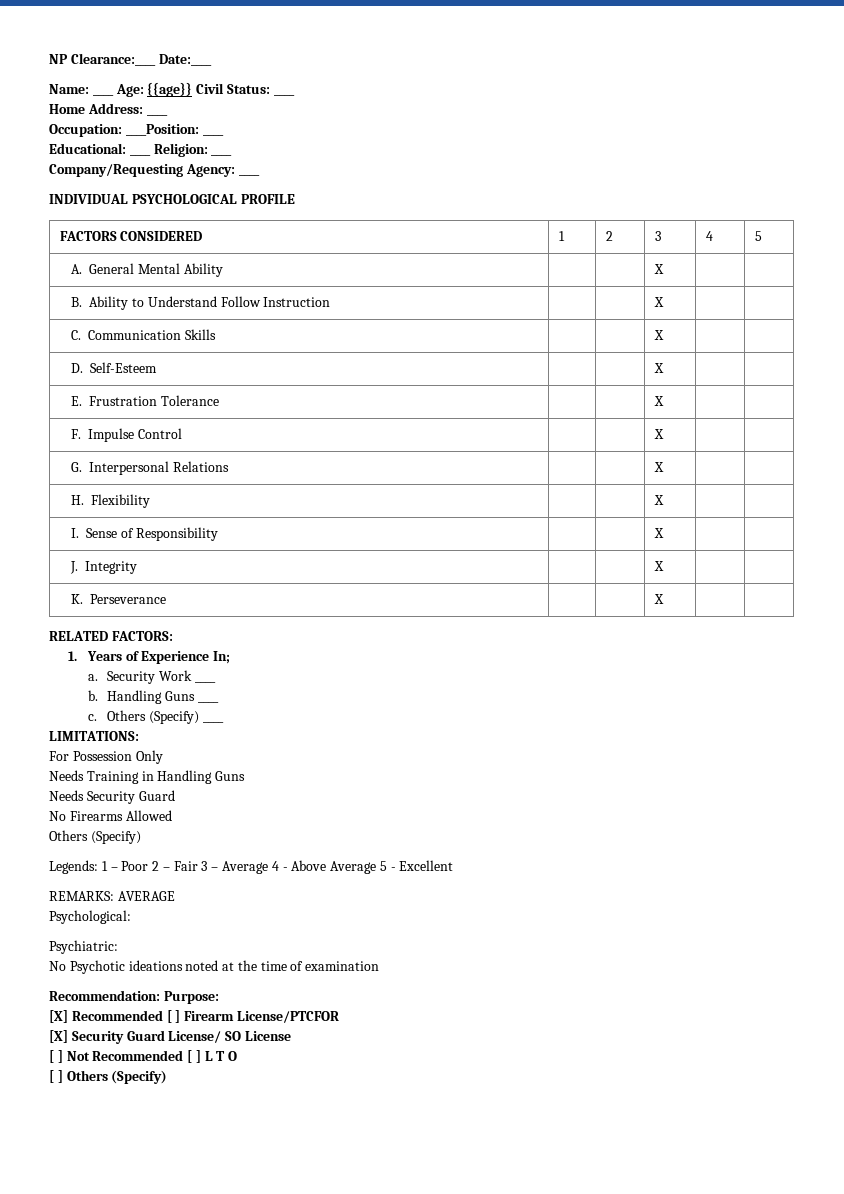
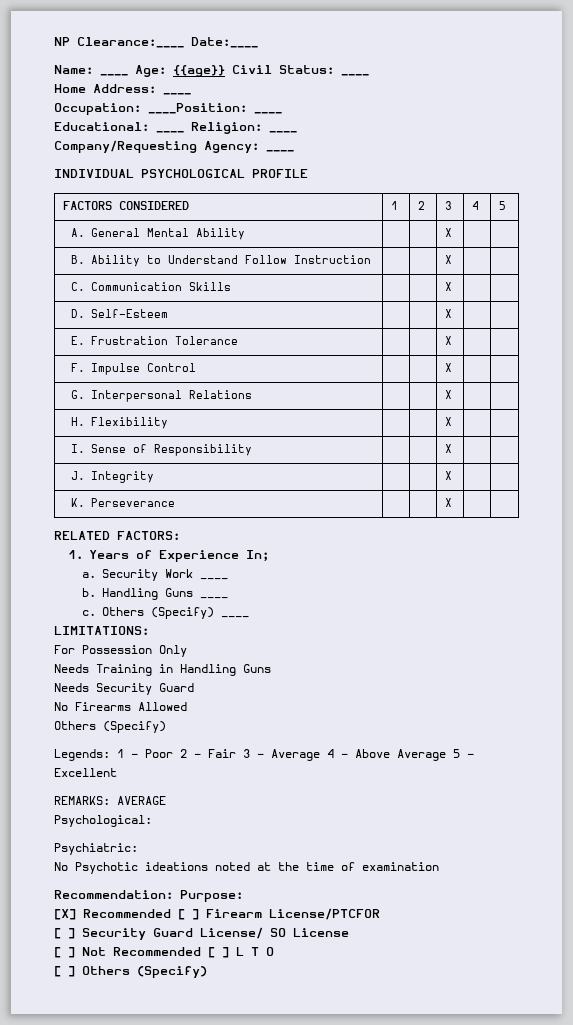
[49,1030,68,1043] [X] -> [54,928,75,939] [ ]

